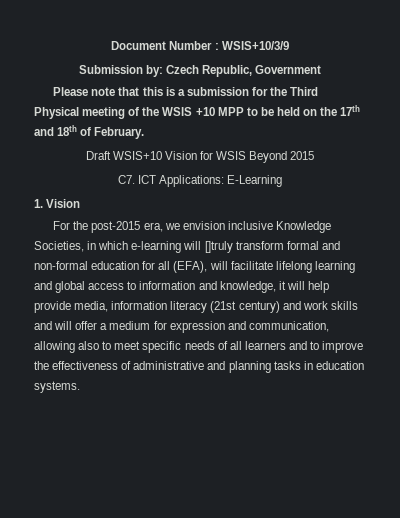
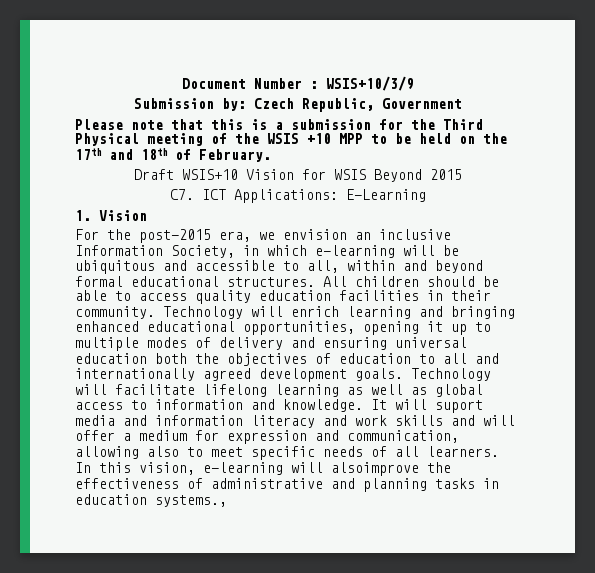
[227,221,331,233] [34,241,340,253] [34,261,208,273] inclusive Knowledge Societies, in which e-learning will []truly transform formal and non-formal education for all (EFA), -> [355,229,451,240] [75,245,459,258] [75,260,483,274] [75,276,499,287] [75,290,491,304] [75,306,515,319] [75,321,491,335] [75,337,467,351] [75,353,499,366] [75,368,491,382] an inclusive Information Society, in which e-learning will be ubiquitous and accessible to all, within and beyond formal educational structures. All children should be able to access quality education facilities in their community. Technology will enrich learning and bringing enhanced educational opportunities, opening it up to multiple modes of delivery and ensuring universal education both the objectives of education to all and internationally agreed development goals. Technology
[34,281,52,290] and -> [347,384,427,395] as well as
[219,281,329,293] [34,301,280,313] knowledge, it will help provide media, information literacy (21st century) -> [283,399,483,413] [75,415,315,428] knowledge. It will suport media and information literacy
[244,341,364,353] learners and to improve -> [427,446,499,457] [75,462,419,476] learners. In this vision, e-learning will alsoimprove
[34,381,80,393] systems. -> [155,495,227,507] systems.,

